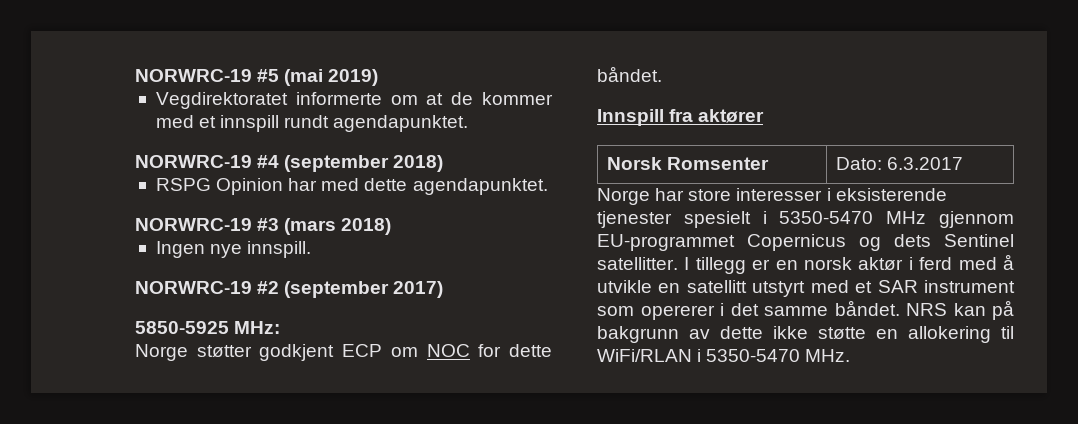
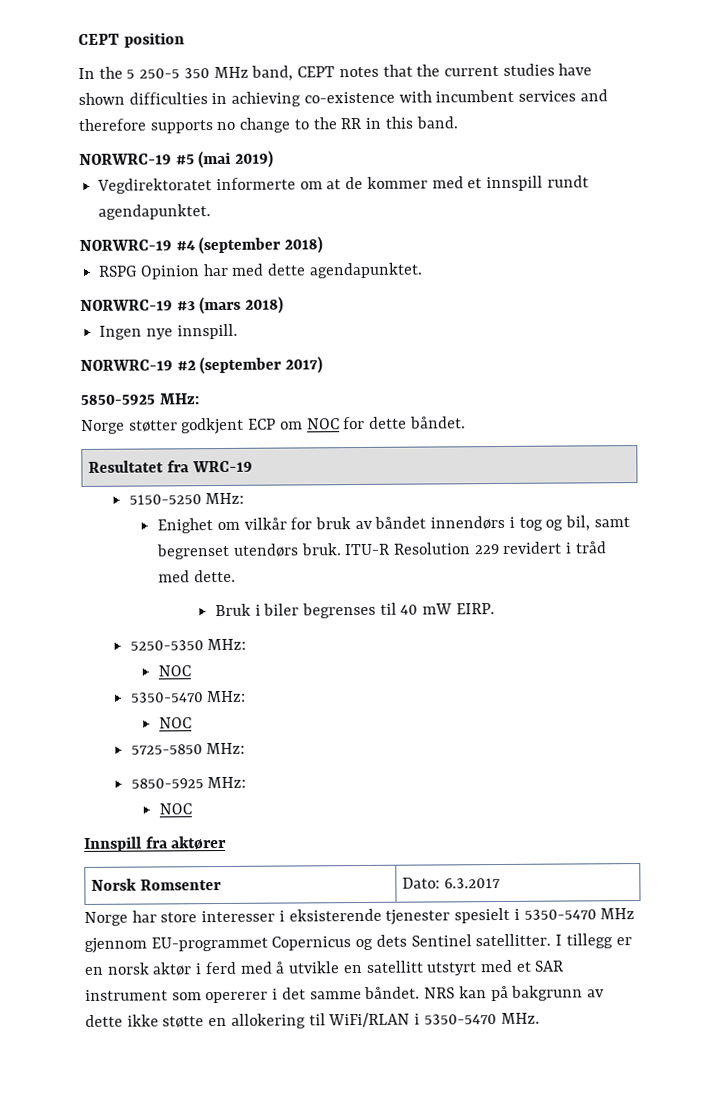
(135, 75) none -> [78,32,185,48] [78,63,593,81] [78,89,608,107] [78,116,458,134] CEPT position // In the 5 250-5 350 MHz band, CEPT notes that the current studies have shown difficulties in achieving co-existence with incumbent services and therefore supports no change to the RR in this band. //
(662, 74) none -> [88,460,253,473] [128,492,245,505] [157,515,630,534] [156,541,607,560] [158,569,236,583] [214,602,495,619] [129,638,247,651] [158,665,192,677] [130,690,247,703] [159,717,193,729] [130,742,246,755] [130,776,247,789] [159,803,193,815] // Resultatet fra WRC-19 // 5150-5250 MHz: // Enighet om vilkår for bruk av båndet innendørs i tog og bil, samt begrenset utendørs bruk. ITU-R Resolution 229 revidert i tråd med dette. // Bruk i biler begrenses til 40 mW EIRP. // 5250-5350 MHz: // NOC // 5350-5470 MHz: // NOC // 5725-5850 MHz: // 5850-5925 MHz: // NOC

